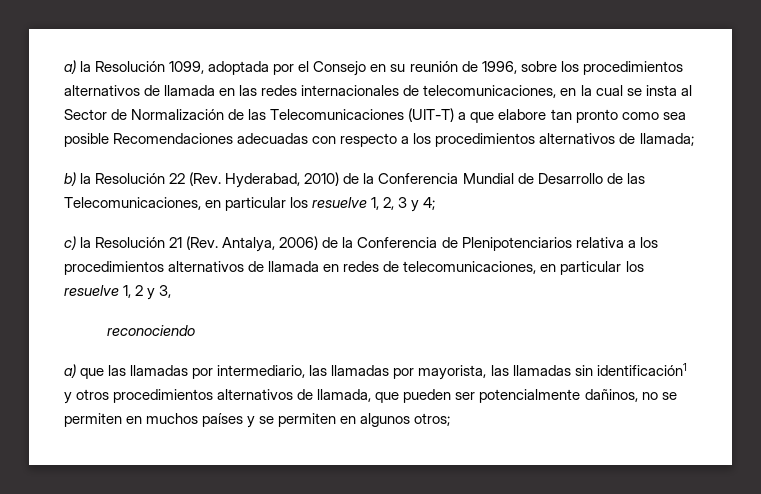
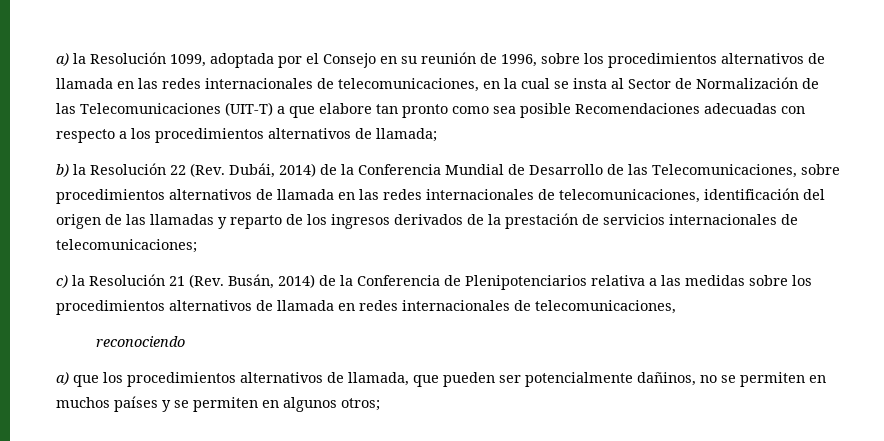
[225,172,340,188] Hyderabad, 2010) -> [229,163,316,178] Dubái, 2014)
[205,197,436,212] en particular los resuelve 1, 2, 3 y 4; -> [801,164,840,175] [56,188,825,204] [56,213,798,229] [56,239,197,253] sobre procedimientos alternativos de llamada en las redes internacionales de telecomunicaciones, identificación del origen de las llamadas y reparto de los ingresos derivados de la prestación de servicios internacionales de telecomunicaciones;
[222,236,319,252] Antalya, 2006) -> [228,274,315,289] Busán, 2014)
(636, 244) none -> [661,275,788,286] las medidas sobre
[383,261,644,275] [64,285,172,300] [106,325,195,336] [64,363,687,380] [64,389,110,404] de telecomunicaciones, en particular los resuelve 1, 2 y 3, // reconociendo // a) que las llamadas por intermediario, las llamadas por mayorista, las llamadas sin identificación1 y otros -> [402,300,676,314] [95,336,185,347] [56,372,123,387] internacionales de telecomunicaciones, // reconociendo // a) que los

